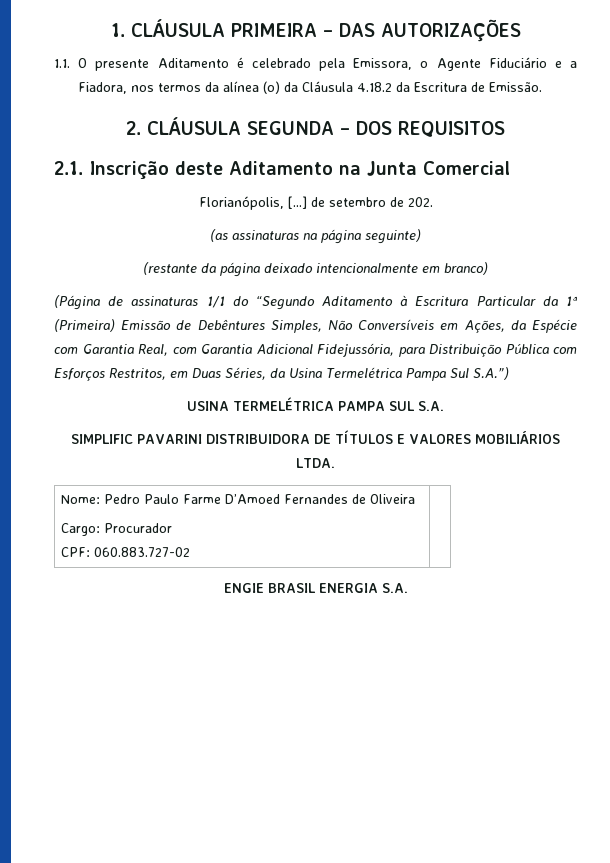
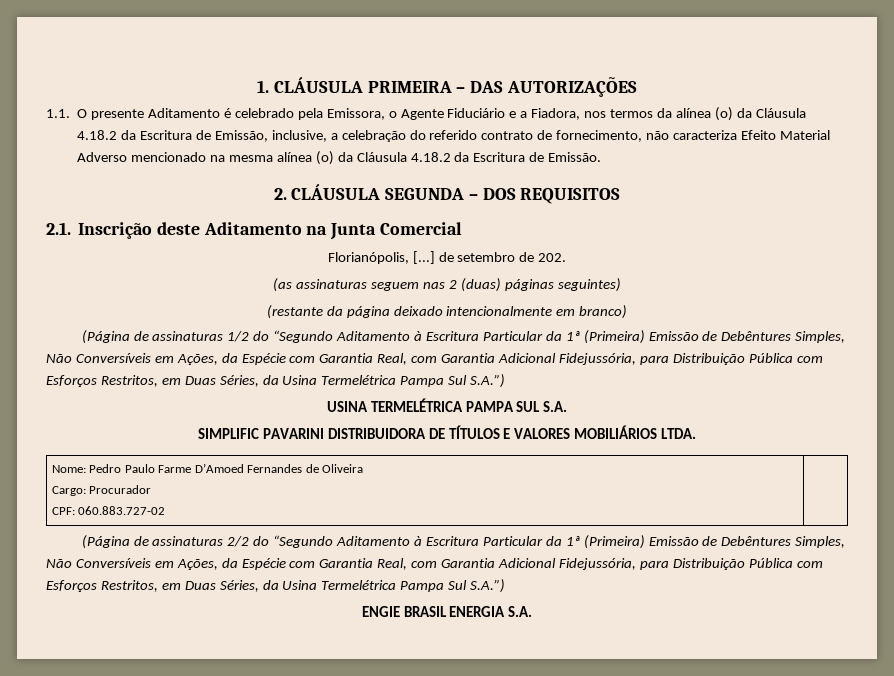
(486, 87) none -> [214,130,830,142] [77,151,545,165] Emissão, inclusive, a celebração do referido contrato de fornecimento, não caracteriza Efeito Material Adverso mencionado na mesma alínea (o) da Cláusula 4.18.2 da Escritura de
[303,229,421,244] na página seguinte) -> [371,278,621,292] seguem nas 2 (duas) páginas seguintes)
[206,296,225,308] 1/1 -> [227,331,250,342] 1/2
(191, 552) none -> [81,535,846,549] [46,558,823,570] [46,579,506,593] // (Página de assinaturas 2/2 do “Segundo Aditamento à Escritura Particular da 1ª (Primeira) Emissão de Debêntures Simples, Não Conversíveis em Ações, da Espécie com Garantia Real, com Garantia Adicional Fidejussória, para Distribuição Pública com Esforços Restritos, em Duas Séries, da Usina Termelétrica Pampa Sul S.A.”)

